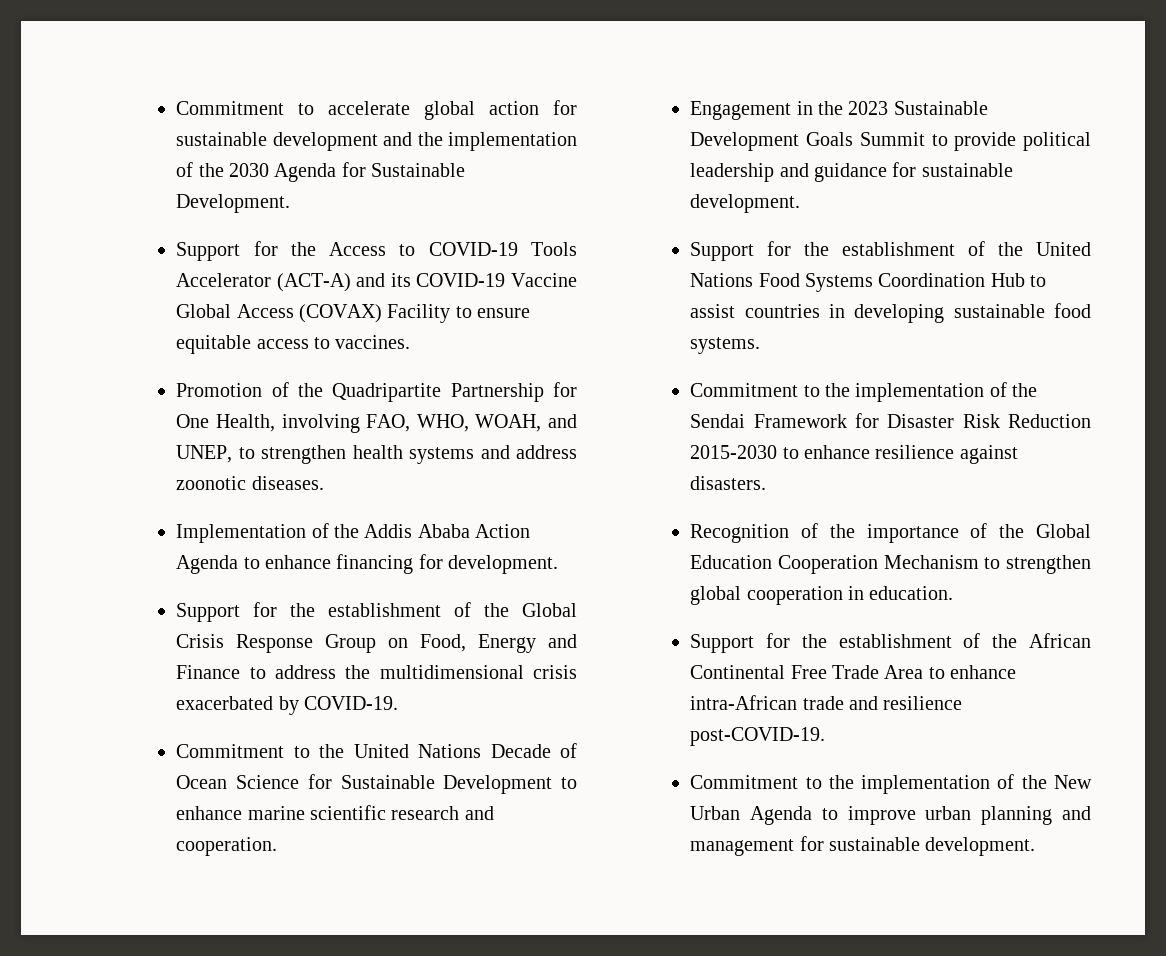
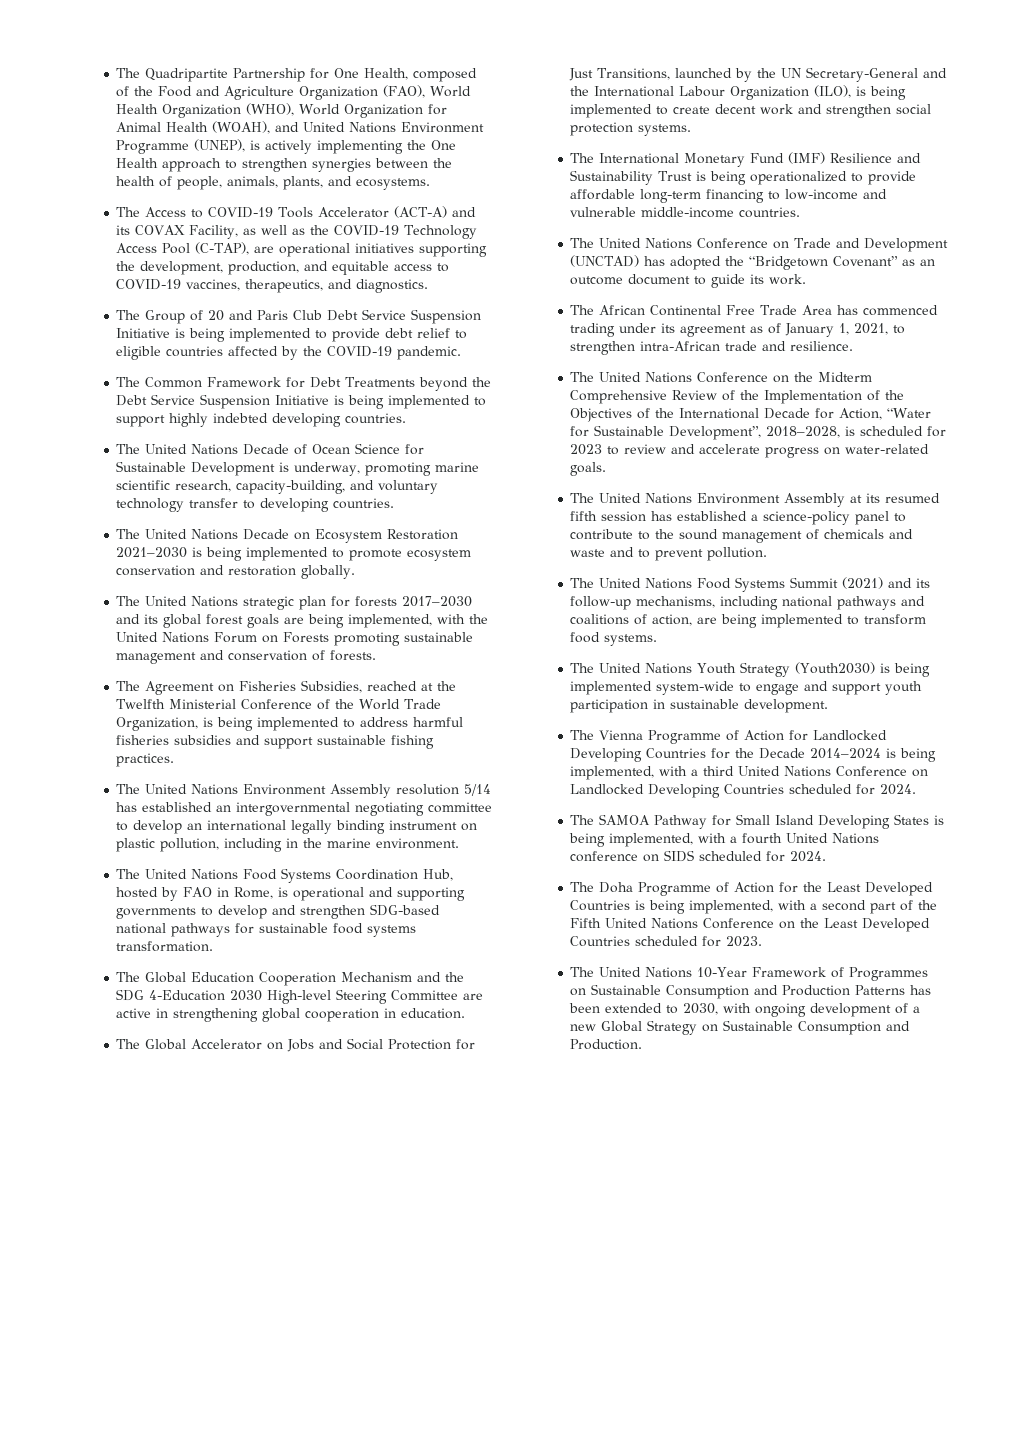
[176,100,577,120] [176,132,577,151] [176,162,466,182] [176,194,291,213] [176,241,316,261] Commitment to accelerate global action for sustainable development and the implementation of the 2030 Agenda for Sustainable Development. // Support for the -> [116,68,478,82] [116,85,472,100] [116,103,448,118] [116,121,485,134] [116,139,457,154] [116,158,453,172] [116,176,431,190] [116,207,141,217] The Quadripartite Partnership for One Health, composed of the Food and Agriculture Organization (FAO), World Health Organization (WHO), World Organization for Animal Health (WOAH), and United Nations Environment Programme (UNEP), is actively implementing the One Health approach to strengthen synergies between the health of people, animals, plants, and ecosystems. // The
[416,273,577,287] [176,304,531,323] [176,335,411,354] [176,382,577,402] [176,414,577,433] [176,445,577,464] [176,476,324,490] [176,523,531,543] [176,554,559,574] [176,602,577,622] [176,634,577,653] [176,665,577,679] [176,696,399,715] [176,744,345,758] COVID-19 Vaccine Global Access (COVAX) Facility to ensure equitable access to vaccines. // Promotion of the Quadripartite Partnership for One Health, involving FAO, WHO, WOAH, and UNEP, to strengthen health systems and address zoonotic diseases. // Implementation of the Addis Ababa Action Agenda to enhance financing for development. // Support for the establishment of the Global Crisis Response Group on Food, Energy and Finance to address the multidimensional crisis exacerbated by COVID-19. // Commitment to the -> [135,225,478,239] [116,242,488,257] [116,261,450,275] [116,279,429,293] [116,309,482,324] [116,328,468,342] [116,346,462,360] [116,377,492,391] [116,394,487,409] [116,413,407,427] [116,444,141,454] COVAX Facility, as well as the COVID-19 Technology Access Pool (C-TAP), are operational initiatives supporting the development, production, and equitable access to COVID-19 vaccines, therapeutics, and diagnostics. // The Group of 20 and Paris Club Debt Service Suspension Initiative is being implemented to provide debt relief to eligible countries affected by the COVID-19 pandemic. // The Common Framework for Debt Treatments beyond the Debt Service Suspension Initiative is being implemented to support highly indebted developing countries. // The
[561,777,577,789] [176,805,494,820] [176,837,278,856] [690,101,988,120] [690,132,1091,151] [690,162,1013,182] [690,194,801,213] [690,241,1024,261] to enhance marine scientific research and cooperation. // Engagement in the 2023 Sustainable Development Goals Summit to provide political leadership and guidance for sustainable development. // Support for the establishment of the -> [279,462,480,476] [116,480,439,494] [116,498,395,512] [116,529,459,543] [116,547,472,561] [116,565,356,579] [116,596,473,610] [116,614,489,628] [116,632,474,646] [116,650,377,664] [116,680,457,695] [116,699,442,710] [116,717,464,731] [116,735,435,749] [116,753,175,767] [116,784,492,798] [116,802,493,816] [116,820,478,834] [116,838,460,852] [116,869,141,879] is underway, promoting marine scientific research, capacity-building, and voluntary technology transfer to developing countries. // The United Nations Decade on Ecosystem Restoration 2021–2030 is being implemented to promote ecosystem conservation and restoration globally. // The United Nations strategic plan for forests 2017–2030 and its global forest goals are being implemented, with the United Nations Forum on Forests promoting sustainable management and conservation of forests. // The Agreement on Fisheries Subsidies, reached at the Twelfth Ministerial Conference of the World Trade Organization, is being implemented to address harmful fisheries subsidies and support sustainable fishing practices. // The United Nations Environment Assembly resolution 5/14 has established an intergovernmental negotiating committee to develop an international legally binding instrument on plastic pollution, including in the marine environment. // The
[990,273,1047,287] [690,303,1091,323] [690,337,761,354] [690,382,1038,402] [690,413,1091,428] [690,445,1018,464] [690,476,767,490] [690,523,1091,543] [690,555,1091,574] [690,586,954,605] [690,633,1018,653] Hub to assist countries in developing sustainable food systems. // Commitment to the implementation of the Sendai Framework for Disaster Risk Reduction 2015-2030 to enhance resilience against disasters. // Recognition of the importance of the Global Education Cooperation Mechanism to strengthen global cooperation in education. // Support for the establishment of the -> [423,869,454,881] [116,887,466,901] [116,904,441,919] [116,923,417,937] [116,941,214,952] [116,972,465,986] [116,989,484,1004] [116,1008,466,1022] [116,1038,476,1052] [569,67,948,82] [570,85,907,100] [570,104,932,118] [570,122,692,136] [570,152,922,167] [570,170,917,185] [570,189,888,203] [570,207,801,218] [570,238,949,252] [570,255,936,270] [570,274,807,288] [570,305,595,315] Hub, hosted by FAO in Rome, is operational and supporting governments to develop and strengthen SDG-based national pathways for sustainable food systems transformation. // The Global Education Cooperation Mechanism and the SDG 4-Education 2030 High-level Steering Committee are active in strengthening global cooperation in education. // The Global Accelerator on Jobs and Social Protection for Just Transitions, launched by the UN Secretary-General and the International Labour Organization (ILO), is being implemented to create decent work and strengthen social protection systems. // The International Monetary Fund (IMF) Resilience and Sustainability Trust is being operationalized to provide affordable long-term financing to low-income and vulnerable middle-income countries. // The United Nations Conference on Trade and Development (UNCTAD) has adopted the “Bridgetown Covenant” as an outcome document to guide its work. // The
[928,665,1017,679] [690,695,963,710] [690,727,826,746] [690,774,1092,794] [690,806,1091,825] [690,836,1036,856] to enhance intra-African trade and resilience post-COVID-19. // Commitment to the implementation of the New Urban Agenda to improve urban planning and management for sustainable development. -> [837,305,939,316] [570,323,906,337] [570,341,854,355] [570,372,873,383] [570,390,905,404] [570,408,932,422] [570,425,947,440] [570,444,930,458] [570,462,607,476] [570,493,941,507] [570,511,907,525] [570,529,914,543] [570,547,768,561] [570,577,931,592] [570,596,926,610] [570,614,927,628] [570,632,658,646] [570,662,931,677] [570,681,923,695] [570,699,829,713] [570,730,888,744] [570,748,937,762] [570,766,929,780] [570,784,917,798] [570,814,945,829] [569,833,880,847] [570,850,827,862] [570,882,934,896] [570,900,938,914] [570,918,931,932] [570,936,763,947] [570,967,929,981] [570,984,932,999] [569,1003,921,1017] [570,1020,911,1035] [570,1039,643,1050] has commenced trading under its agreement as of January 1, 2021, to strengthen intra-African trade and resilience. // The United Nations Conference on the Midterm Comprehensive Review of the Implementation of the Objectives of the International Decade for Action, “Water for Sustainable Development”, 2018–2028, is scheduled for 2023 to review and accelerate progress on water-related goals. // The United Nations Environment Assembly at its resumed fifth session has established a science-policy panel to contribute to the sound management of chemicals and waste and to prevent pollution. // The United Nations Food Systems Summit (2021) and its follow-up mechanisms, including national pathways and coalitions of action, are being implemented to transform food systems. // The United Nations Youth Strategy (Youth2030) is being implemented system-wide to engage and support youth participation in sustainable development. // The Vienna Programme of Action for Landlocked Developing Countries for the Decade 2014–2024 is being implemented, with a third United Nations Conference on Landlocked Developing Countries scheduled for 2024. // The SAMOA Pathway for Small Island Developing States is being implemented, with a fourth United Nations conference on SIDS scheduled for 2024. // The Doha Programme of Action for the Least Developed Countries is being implemented, with a second part of the Fifth United Nations Conference on the Least Developed Countries scheduled for 2023. // The United Nations 10-Year Framework of Programmes on Sustainable Consumption and Production Patterns has been extended to 2030, with ongoing development of a new Global Strategy on Sustainable Consumption and Production.

